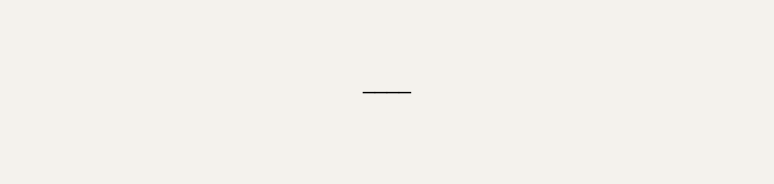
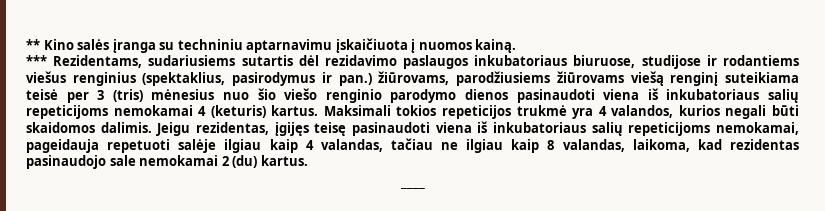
(362, 91) none -> [26,38,517,53] [26,55,799,69] [26,71,800,86] [26,88,800,103] [26,105,799,119] [26,121,799,136] [26,138,799,153] [26,155,308,169] ** Kino salės įranga su techniniu aptarnavimu įskaičiuota į nuomos kainą. // *** Rezidentams, sudariusiems sutartis dėl rezidavimo paslaugos inkubatoriaus biuruose, studijose ir rodantiems viešus renginius (spektaklius, pasirodymus ir pan.) žiūrovams, parodžiusiems žiūrovams viešą renginį suteikiama teisė per 3 (tris) mėnesius nuo šio viešo renginio parodymo dienos pasinaudoti viena iš inkubatoriaus salių repeticijoms nemokamai 4 (keturis) kartus. Maksimali tokios repeticijos trukmė yra 4 valandos, kurios negali būti skaidomos dalimis. Jeigu rezidentas, įgijęs teisę pasinaudoti viena iš inkubatoriaus salių repeticijoms nemokamai, pageidauja repetuoti salėje ilgiau kaip 4 valandas, tačiau ne ilgiau kaip 8 valandas, laikoma, kad rezidentas pasinaudojo sale nemokamai 2 (du) kartus. //

